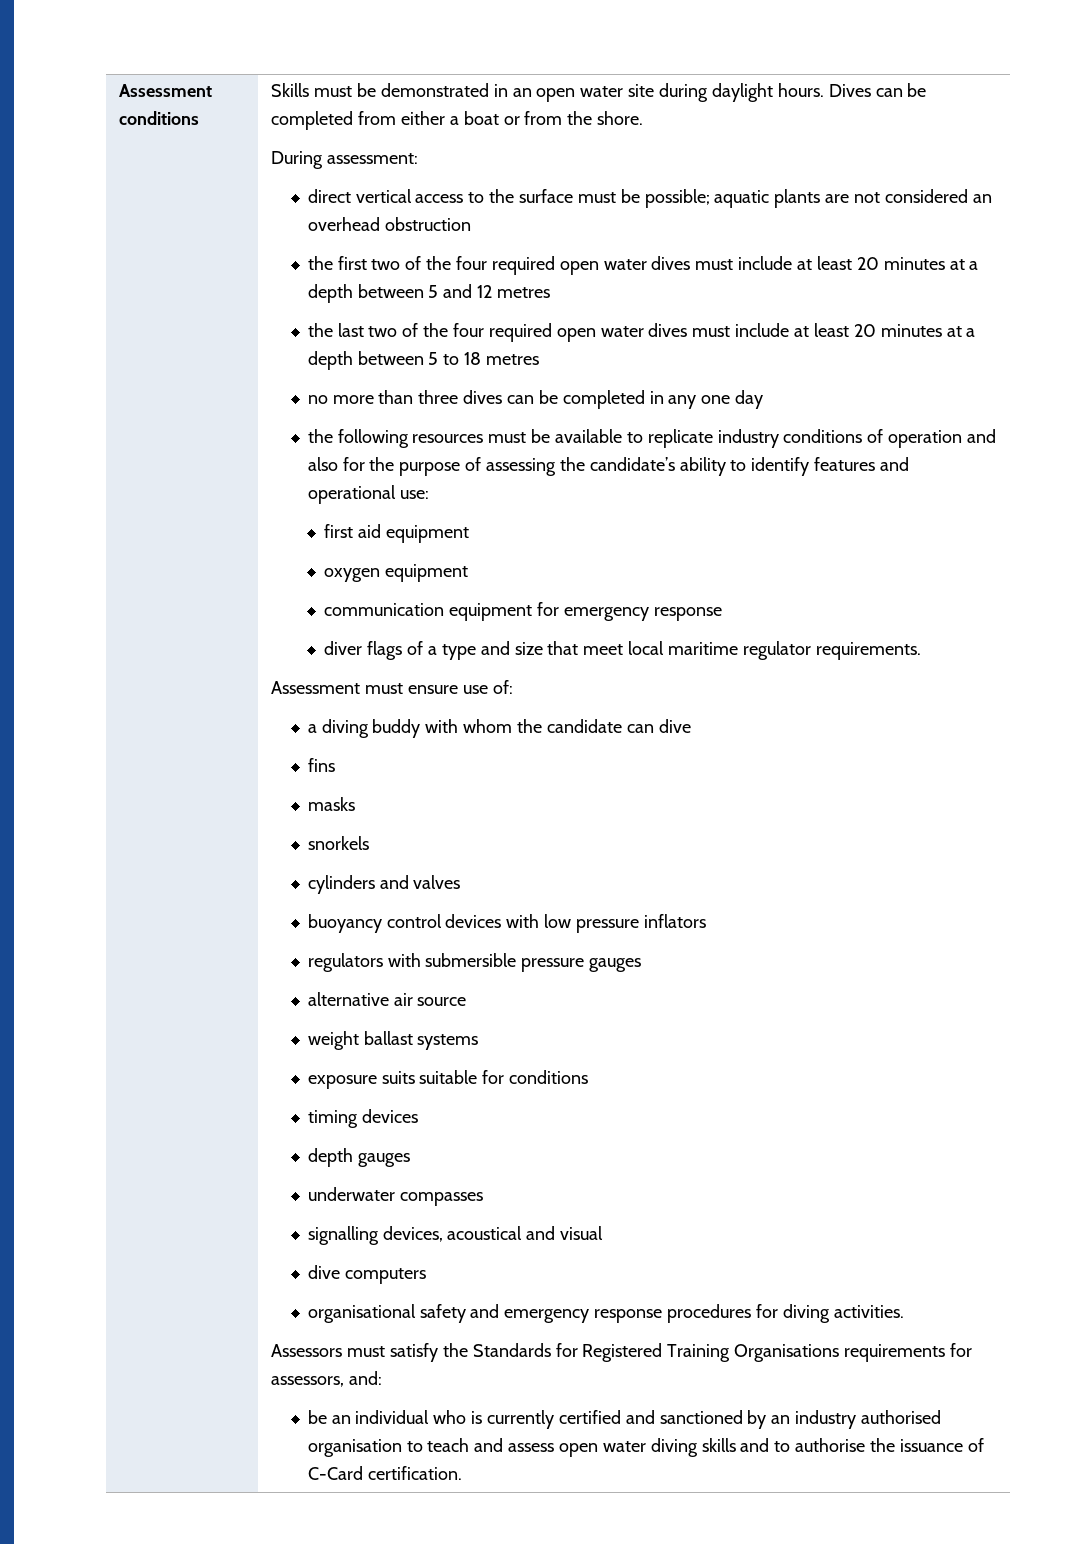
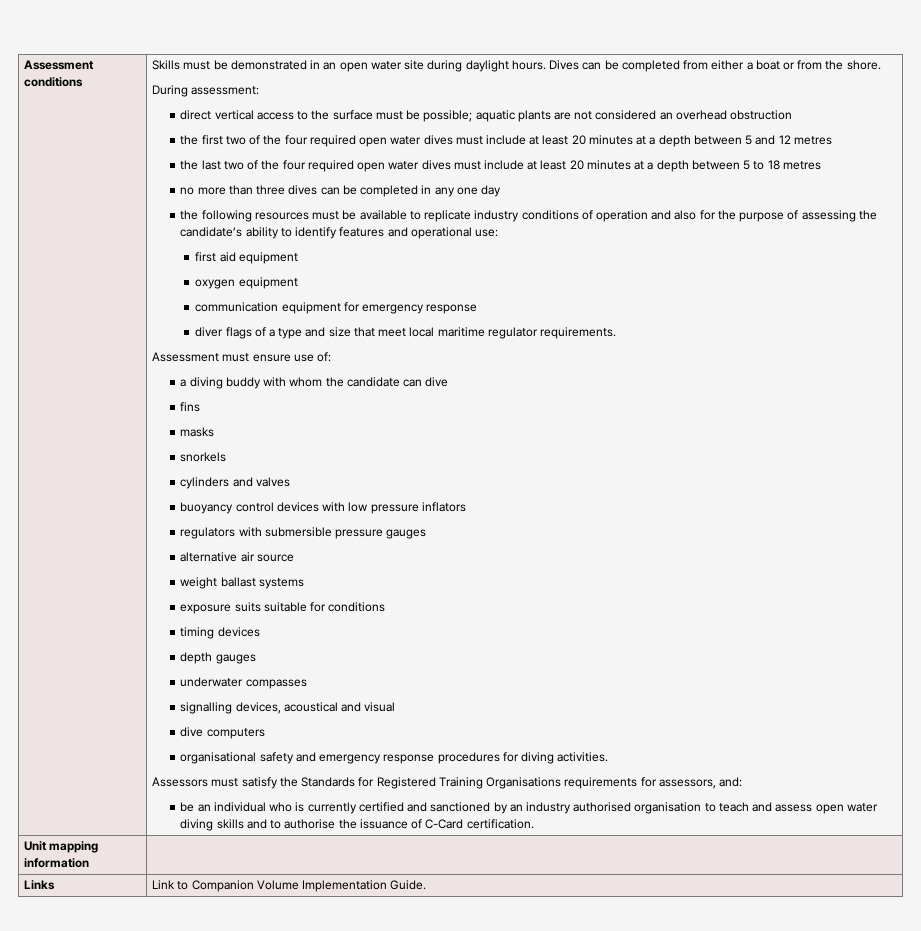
(462, 1473) none -> [24,841,99,853] [24,858,90,868] [24,880,56,890] [152,880,427,892] // Unit mapping information | // Links | Link to Companion Volume Implementation Guide.

